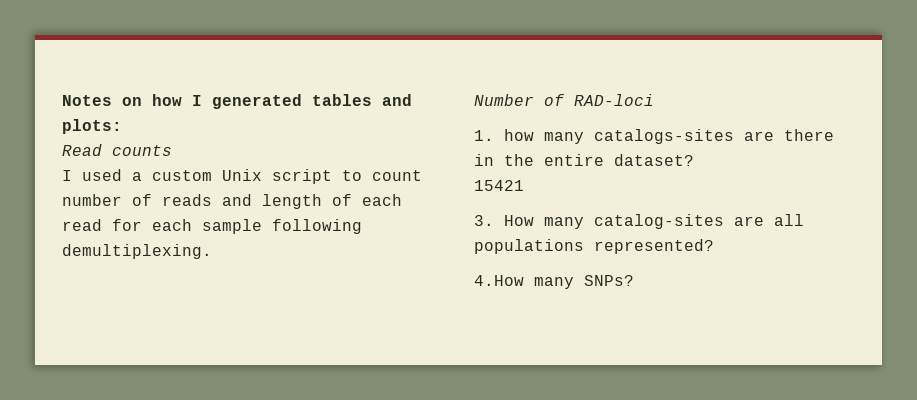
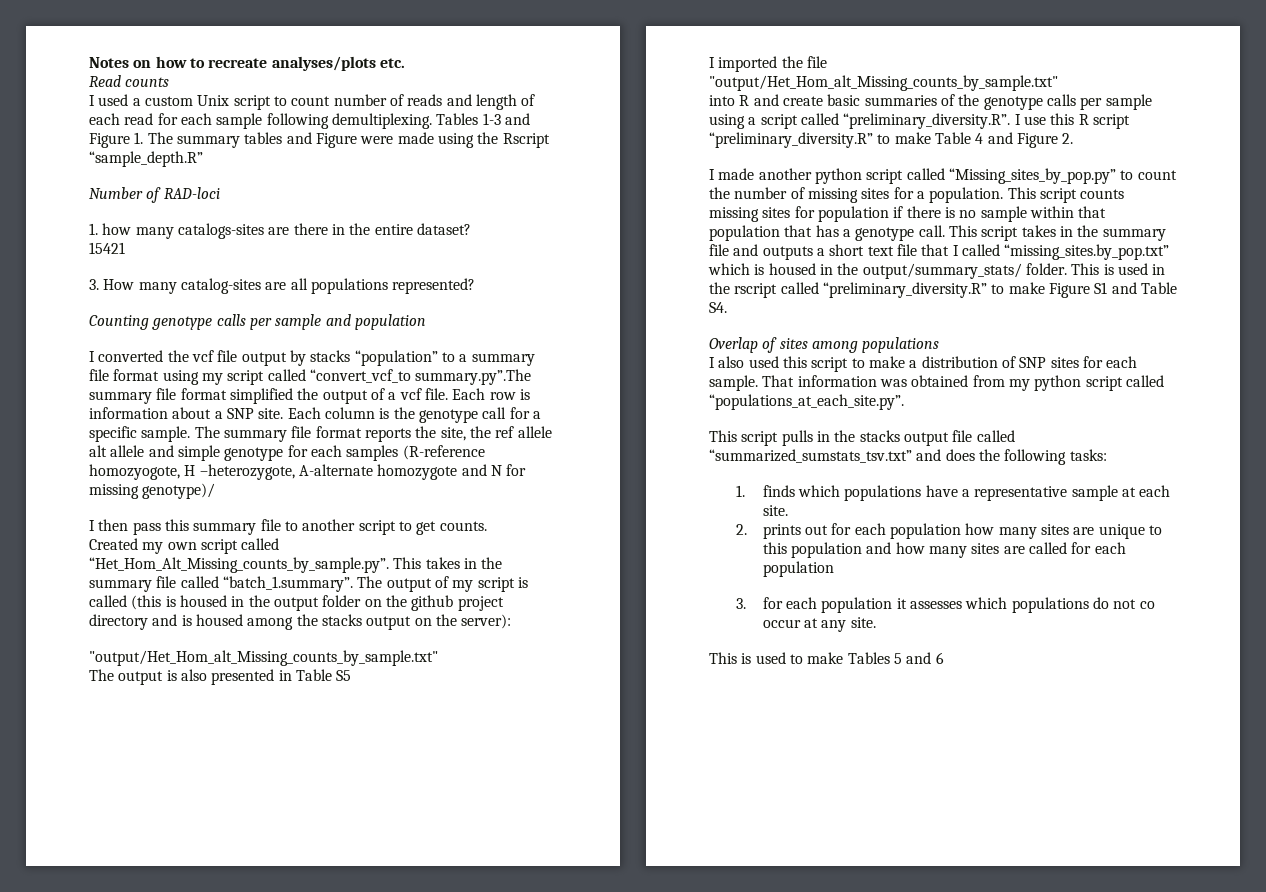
[192,94,412,109] [62,119,122,134] I generated tables and plots: -> [189,56,405,71] to recreate analyses/plots etc.
(212, 251) none -> [436,113,530,125] [89,132,550,148] [89,151,203,167] Tables 1-3 and Figure 1. The summary tables and Figure were made using the Rscript “sample_depth.R”
[474,275,634,289] 4.How many SNPs? -> [89,314,426,330] [89,350,535,366] [89,369,532,385] [89,388,530,404] [89,407,541,423] [89,426,552,442] [89,445,485,461] [89,464,527,480] [89,483,216,499] [89,519,487,535] [89,538,280,554] [89,557,503,573] [89,576,528,592] [89,595,504,611] [89,614,512,630] [89,650,438,666] [89,669,352,685] [709,56,827,72] [709,75,1058,91] [709,94,1152,110] [709,113,1130,129] [709,132,1074,148] [709,168,1177,184] [709,187,1125,203] [709,206,1107,222] [709,225,1166,241] [709,244,1170,260] [708,263,1166,279] [709,282,1177,298] [709,302,727,313] [709,337,940,353] [709,356,1138,372] [709,375,1164,391] [709,394,904,410] [709,430,1015,446] [709,449,1107,465] [735,485,1171,501] [762,505,788,516] [735,523,1162,539] [762,542,1126,558] [762,561,834,577] [735,597,1155,613] [762,617,876,632] [709,652,944,664] Counting genotype calls per sample and population // I converted the vcf file output by stacks “population” to a summary file format using my script called “convert_vcf_to summary.py”.The summary file format simplified the output of a vcf file. Each row is information about a SNP site. Each column is the genotype call for a specific sample. The summary file format reports the site, the ref allele alt allele and simple genotype for each samples (R-reference homozyogote, H –heterozygote, A-alternate homozygote and N for missing genotype)/ // I then pass this summary file to another script to get counts. // Created my own script called “Het_Hom_Alt_Missing_counts_by_sample.py”. This takes in the summary file called “batch_1.summary”. The output of my script is called (this is housed in the output folder on the github project directory and is housed among the stacks output on the server): // "output/Het_Hom_alt_Missing_counts_by_sample.txt" // The output is also presented in Table S5 // I imported the file "output/Het_Hom_alt_Missing_counts_by_sample.txt" // into R and create basic summaries of the genotype calls per sample using a script called “preliminary_diversity.R”. I use this R script “preliminary_diversity.R” to make Table 4 and Figure 2. // I made another python script called “Missing_sites_by_pop.py” to count the number of missing sites for a population. This script counts missing sites for population if there is no sample within that population that has a genotype call. This script takes in the summary file and outputs a short text file that I called “missing_sites.by_pop.txt” which is housed in the output/summary_stats/ folder. This is used in the rscript called “preliminary_diversity.R” to make Figure S1 and Table S4. // Overlap of sites among populations // I also used this script to make a distribution of SNP sites for each sample. That information was obtained from my python script called “populations_at_each_site.py”. // This script pulls in the stacks output file called “summarized_sumstats_tsv.txt” and does the following tasks: // 1. finds which populations have a representative sample at each site. // 2. prints out for each population how many sites are unique to this population and how many sites are called for each population // 3. for each population it assesses which populations do not co occur at any site. // This is used to make Tables 5 and 6

